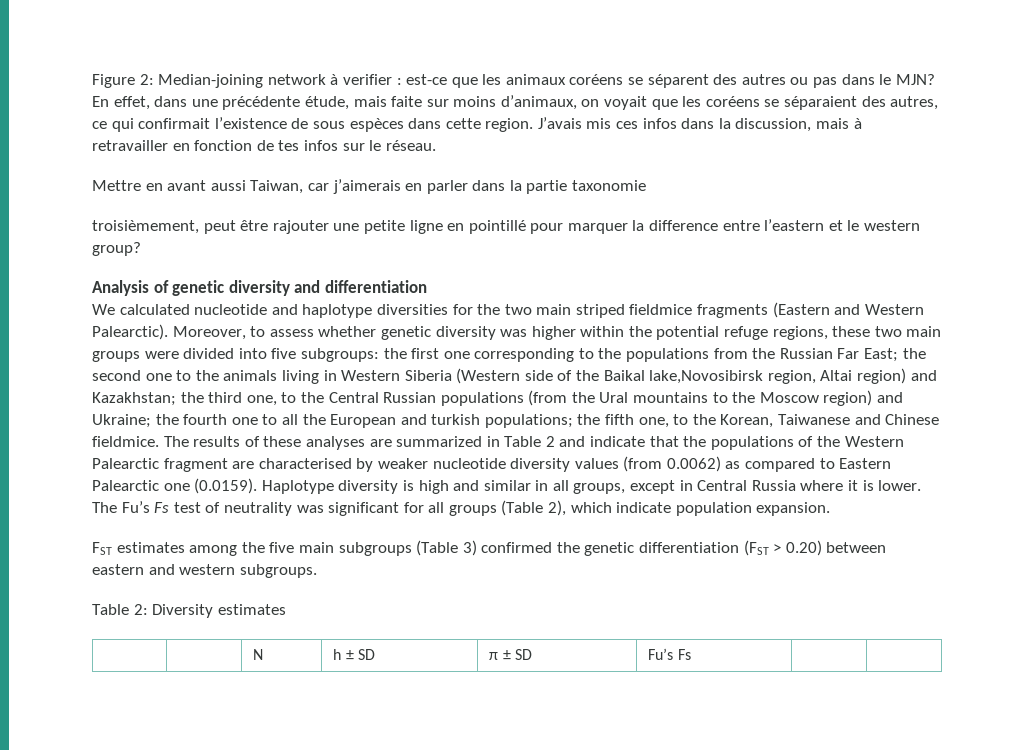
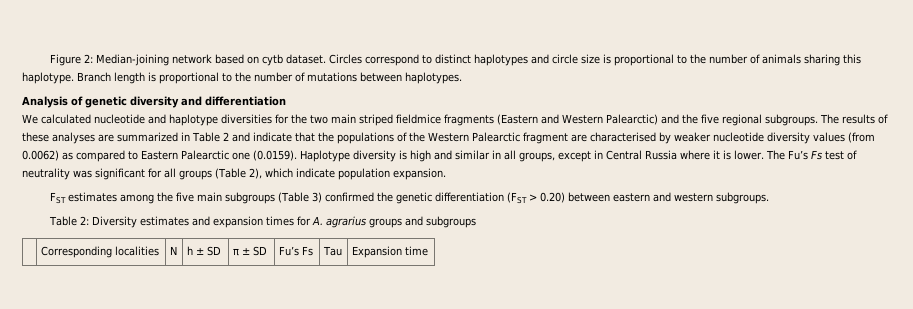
[330,74,935,88] [92,95,939,110] [92,117,862,132] [92,140,436,151] [92,179,647,194] [92,219,921,234] [92,242,141,256] à verifier : est-ce que les animaux coréens se séparent des autres ou pas dans le MJN? En effet, dans une précédente étude, mais faite sur moins d’animaux, on voyait que les coréens se séparaient des autres, ce qui confirmait l’existence de sous espèces dans cette region. J’avais mis ces infos dans la discussion, mais à retravailler en fonction de tes infos sur le réseau. // Mettre en avant aussi Taiwan, car j’aimerais en parler dans la partie taxonomie // troisièmement, peut être rajouter une petite ligne en pointillé pour marquer la difference entre l’eastern et le western group? -> [214,54,861,66] [22,72,462,84] based on cytb dataset. Circles correspond to distinct haplotypes and circle size is proportional to the number of animals sharing this haplotype. Branch length is proportional to the number of mutations between haplotypes.
[92,324,942,340] [92,348,926,362] [92,368,937,384] [92,390,904,406] [92,414,940,428] [92,436,159,447] Palearctic). Moreover, to assess whether genetic diversity was higher within the potential refuge regions, these two main groups were divided into five subgroups: the first one corresponding to the populations from the Russian Far East; the second one to the animals living in Western Siberia (Western side of the Baikal lake,Novosibirsk region, Altai region) and Kazakhstan; the third one, to the Central Russian populations (from the Ural mountains to the Moscow region) and Ukraine; the fourth one to all the European and turkish populations; the fifth one, to the Korean, Taiwanese and Chinese fieldmice. -> [606,114,818,126] Palearctic) and the five regional subgroups.
(286, 609) // | -> [191,216,476,228] [40,246,159,258] and expansion times for A. agrarius groups and subgroups // | Corresponding localities
(691, 654) | -> [322,246,342,256] [351,246,428,258] Tau | Expansion time

